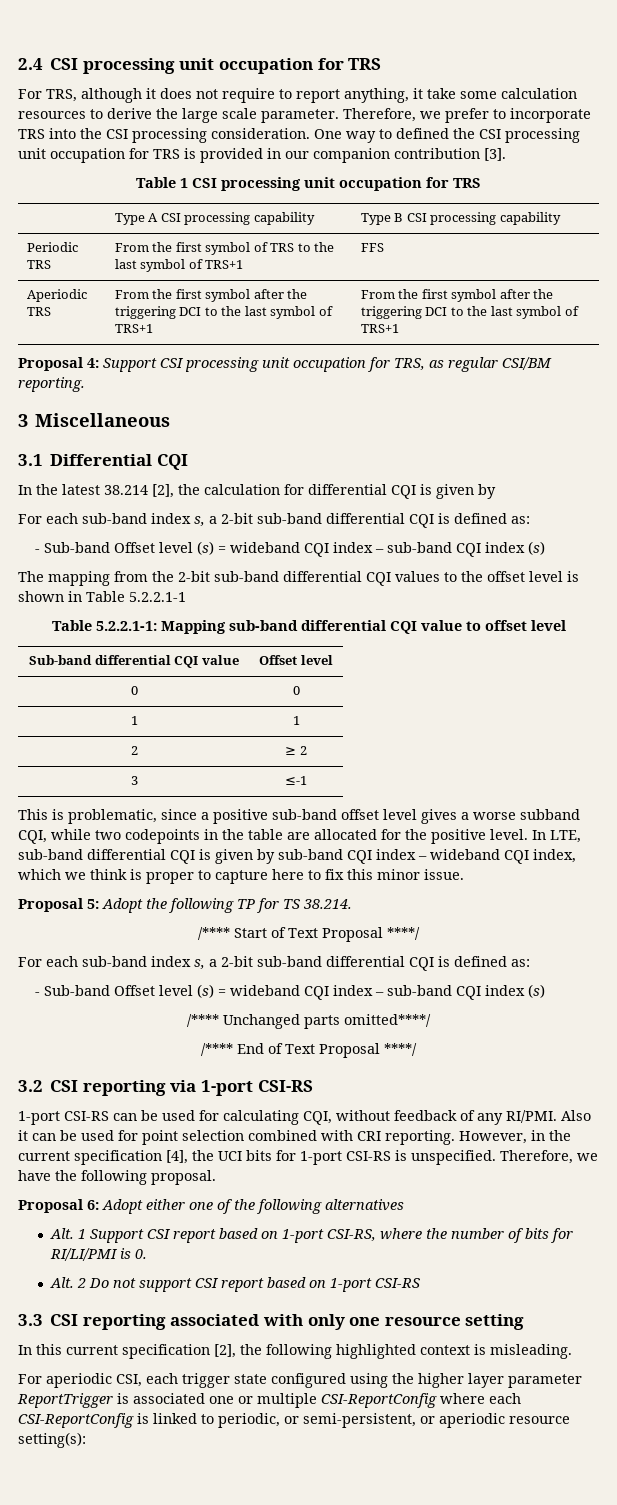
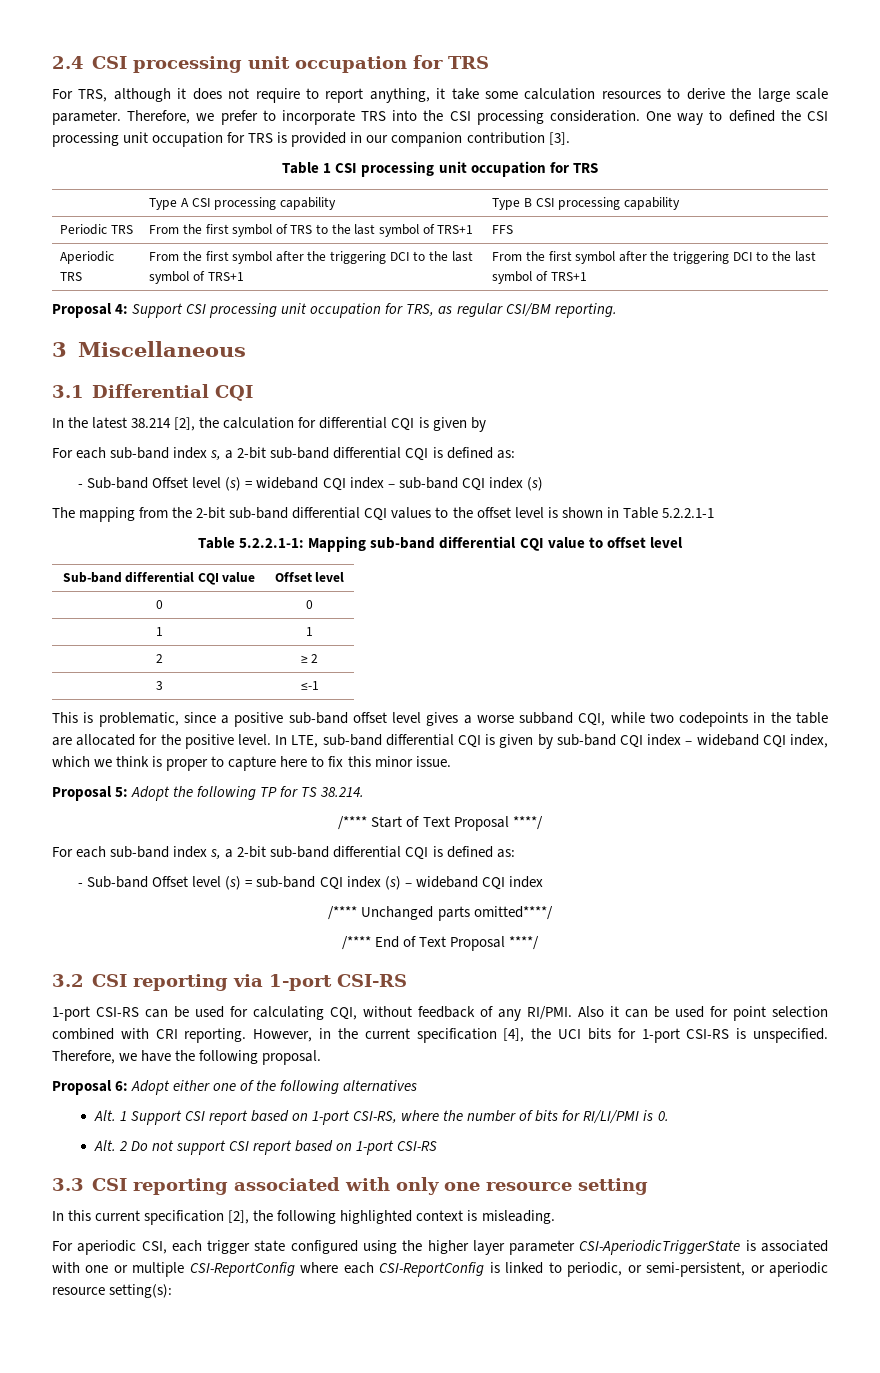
[230,984,546,1000] wideband CQI index – sub-band CQI index (s) -> [256,876,543,890] sub-band CQI index (s) – wideband CQI index
[17,1393,113,1408] ReportTrigger -> [579,1240,741,1255] CSI-AperiodicTriggerState
(205, 1398) none -> [52,1262,80,1273] with

